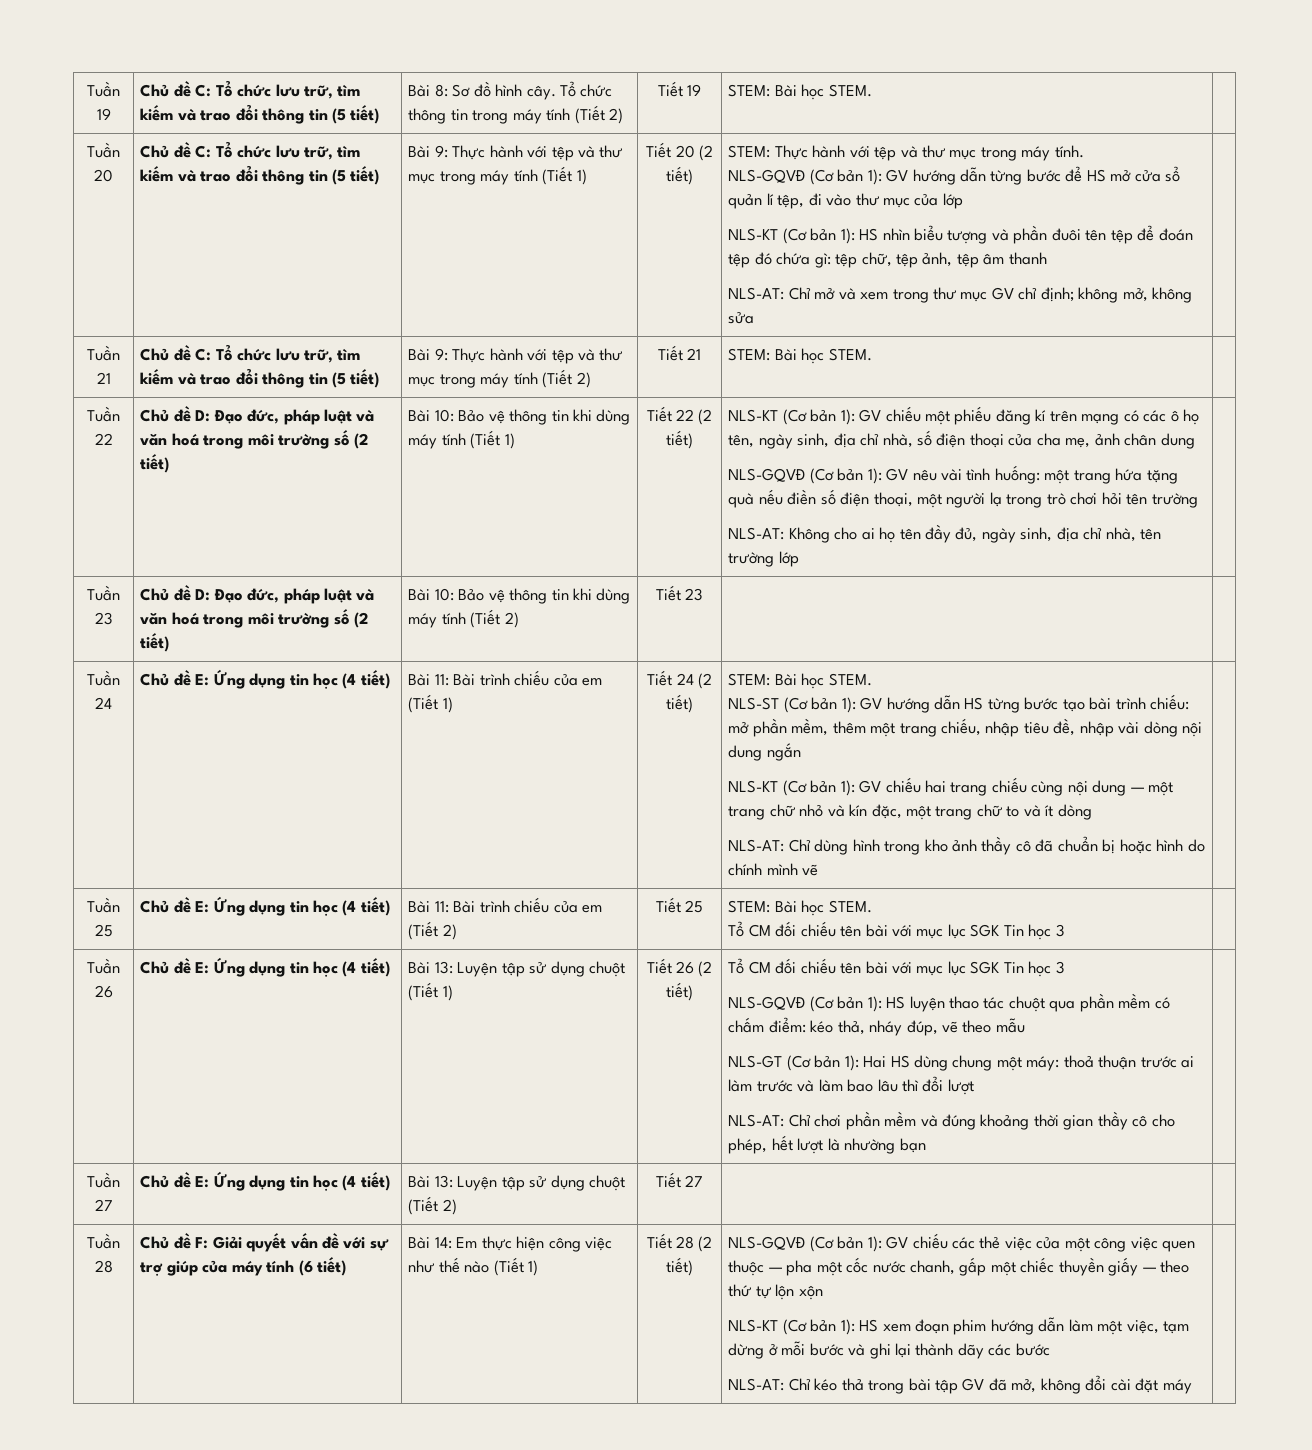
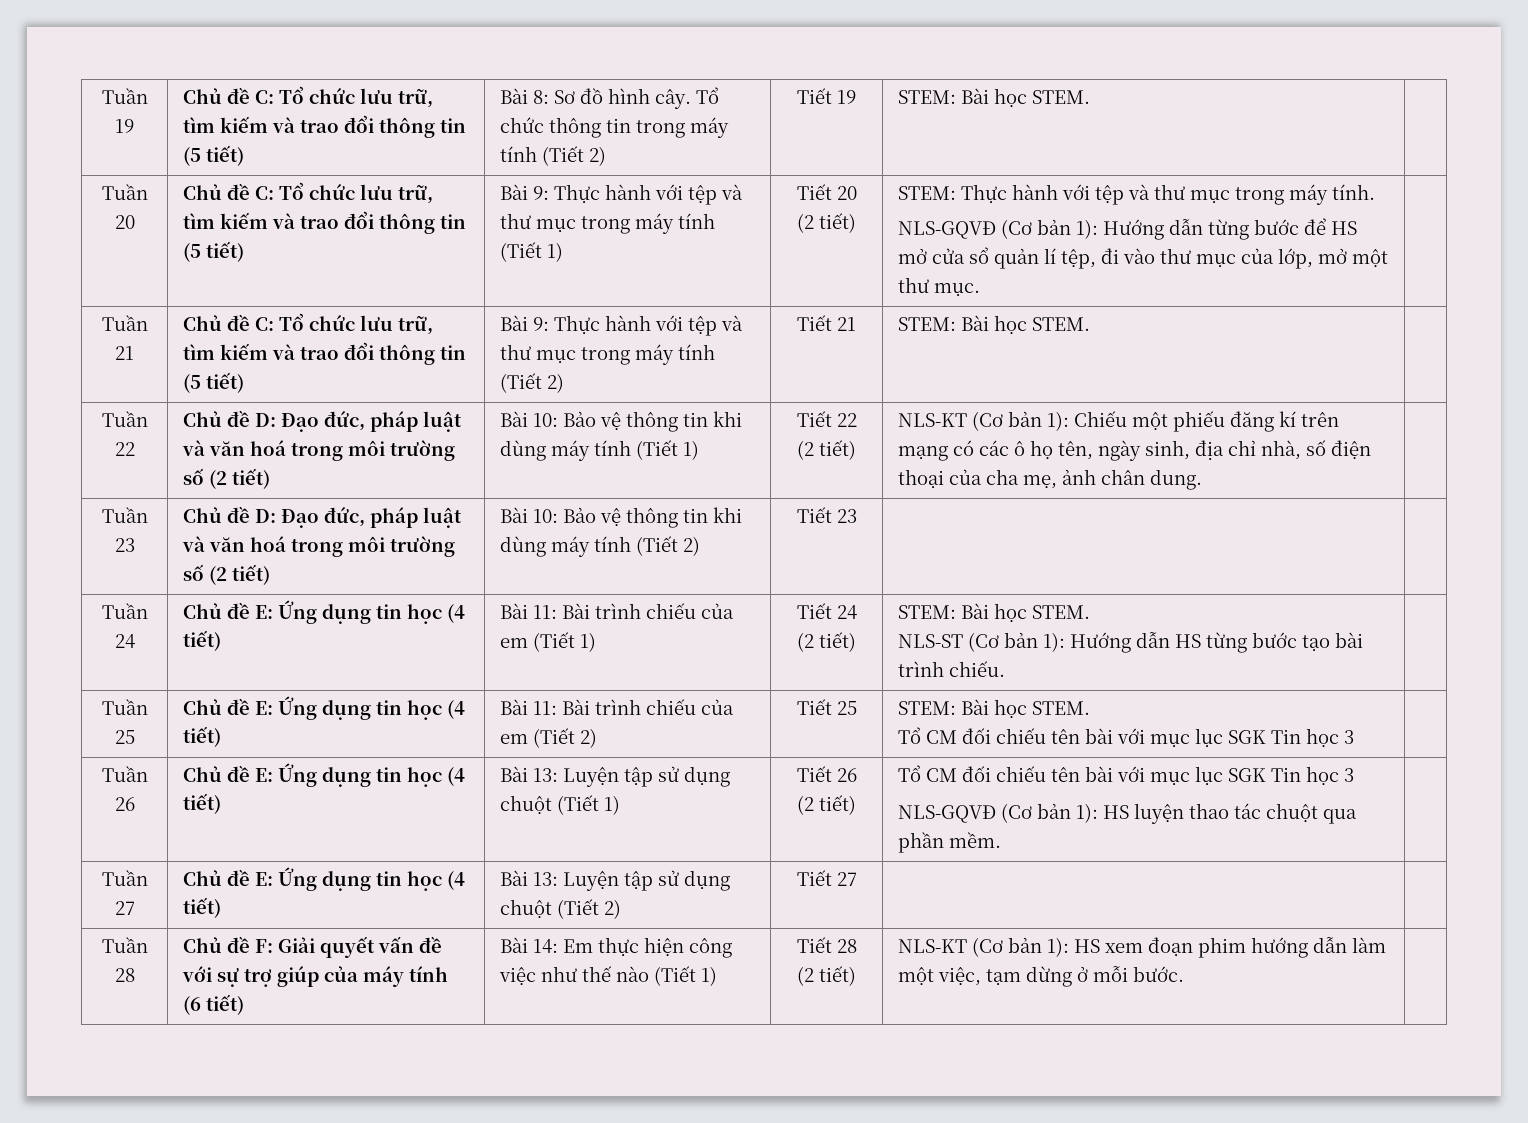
[886,169,956,185] GV hướng -> [1102,219,1164,240] Hướng
[942,193,963,209] [728,225,1193,244] [728,252,1047,268] [728,287,1193,303] [728,312,755,324] lớp // NLS-KT (Cơ bản 1): HS nhìn biểu tượng và phần đuôi tên tệp để đoán tệp đó chứa gì: tệp chữ, tệp ảnh, tệp âm thanh // NLS-AT: Chỉ mở và xem trong thư mục GV chỉ định; không mở, không sửa -> [1277,248,1388,269] [897,277,980,297] lớp, mở một thư mục.
[859,406,921,422] GV chiếu -> [1073,411,1127,427] Chiếu
[1160,433,1195,449] [728,465,1178,484] [728,489,1198,508] [728,524,1162,543] [728,551,799,567] dung // NLS-GQVĐ (Cơ bản 1): GV nêu vài tình huống: một trang hứa tặng quà nếu điền số điện thoại, một người lạ trong trò chơi hỏi tên trường // NLS-AT: Không cho ai họ tên đầy đủ, ngày sinh, địa chỉ nhà, tên trường lớp -> [1149,469,1202,490] dung.
[860,697,930,713] GV hướng -> [1069,632,1131,653] Hướng
[1150,694,1190,710] [728,718,1203,737] [728,743,801,761] [728,777,1174,796] [728,804,1092,820] [728,836,1205,855] [728,863,819,876] chiếu: mở phần mềm, thêm một trang chiếu, nhập tiêu đề, nhập vài dòng nội dung ngắn // NLS-KT (Cơ bản 1): GV chiếu hai trang chiếu cùng nội dung — một trang chữ nhỏ và kín đặc, một trang chữ to và ít dòng // NLS-AT: Chỉ dùng hình trong kho ảnh thầy cô đã chuẩn bị hoặc hình do chính mình vẽ -> [948,661,1005,677] chiếu.
[1118,993,1170,1009] [728,1017,1025,1036] [728,1055,1195,1071] [728,1076,974,1095] [728,1111,1175,1130] [728,1135,926,1154] mềm có chấm điểm: kéo thả, nháy đúp, vẽ theo mẫu // NLS-GT (Cơ bản 1): Hai HS dùng chung một máy: thoả thuận trước ai làm trước và làm bao lâu thì đổi lượt // NLS-AT: Chỉ chơi phần mềm và đúng khoảng thời gian thầy cô cho phép, hết lượt là nhường bạn -> [948,832,1001,848] mềm.
[728,1233,1196,1252] [728,1257,1190,1276] [728,1284,823,1300] NLS-GQVĐ (Cơ bản 1): GV chiếu các thẻ việc của một công việc quen thuộc — pha một cốc nước chanh, gấp một chiếc thuyền giấy — theo thứ tự lộn xộn // -> (856, 976) none
[809,1343,1050,1359] [728,1375,1192,1394] bước và ghi lại thành dãy các bước // NLS-AT: Chỉ kéo thả trong bài tập GV đã mở, không đổi cài đặt máy -> [1132,966,1184,982] bước.

